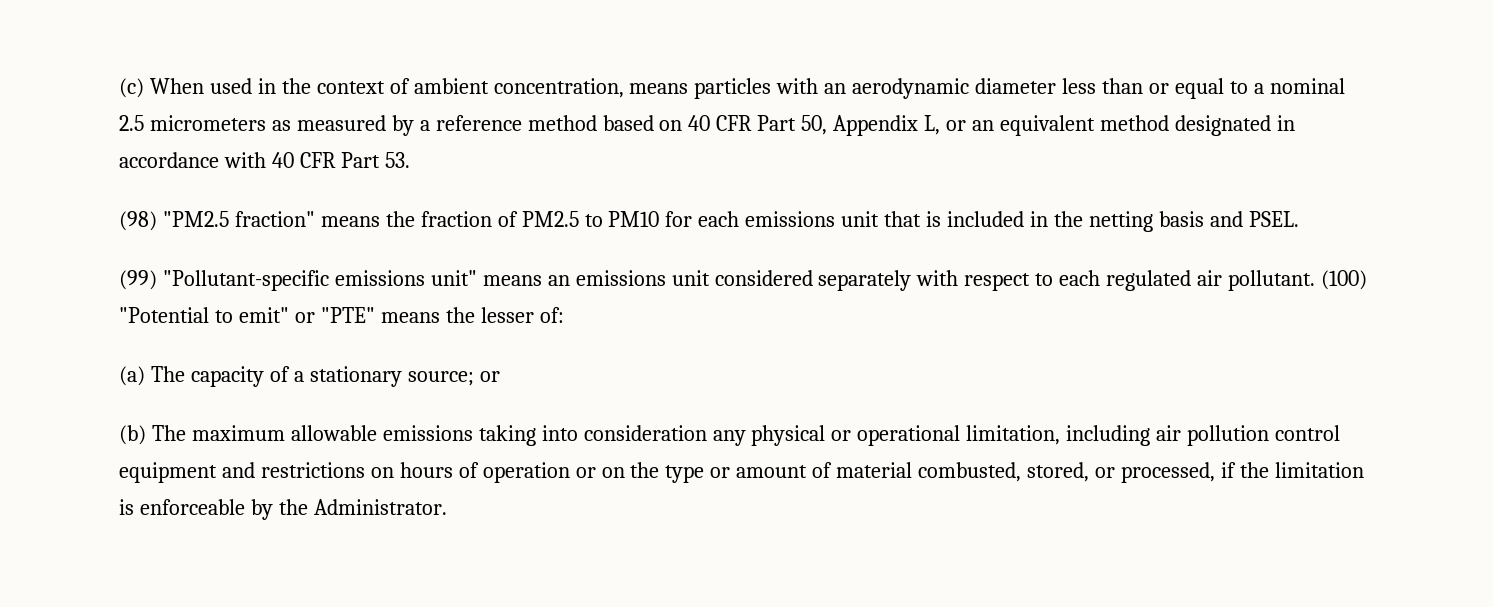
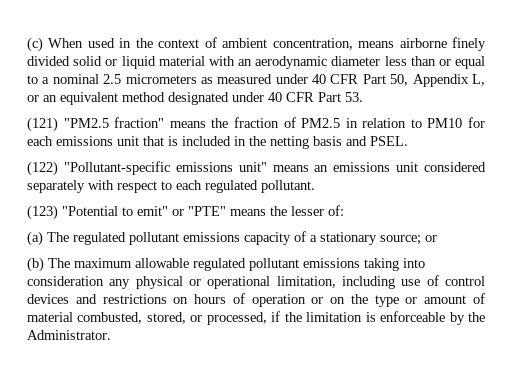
[694,78,772,99] particles -> [399,37,486,51] [27,56,205,69] airborne finely divided solid or liquid material
[391,115,683,136] by a reference method based on -> [275,74,308,84] under
[1276,115,1295,131] [119,152,266,168] in accordance with -> [232,92,264,102] under
[119,211,157,231] (98) -> [27,117,58,132] (121)
(579, 219) none -> [345,118,407,128] in relation
[119,270,157,290] (99) -> [27,161,58,176] (122)
[1197,270,1223,286] air -> (258, 186) none
[1320,270,1367,290] (100) -> [27,205,58,220] // (123)
(185, 374) none -> [73,232,240,245] regulated pollutant emissions
(377, 433) none -> [193,258,299,271] regulated pollutant
[1156,425,1341,446] [119,462,217,483] air pollution control equipment -> [401,275,485,286] [27,294,69,304] use of control devices

